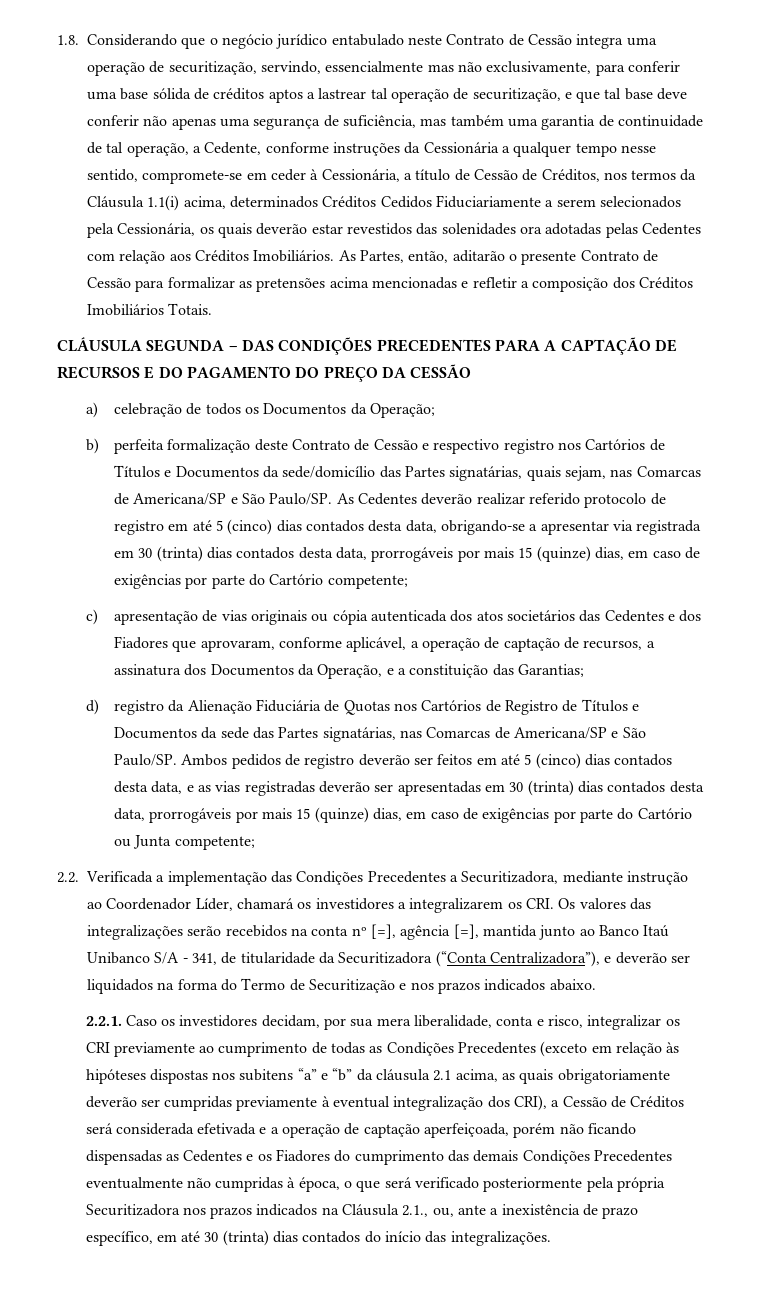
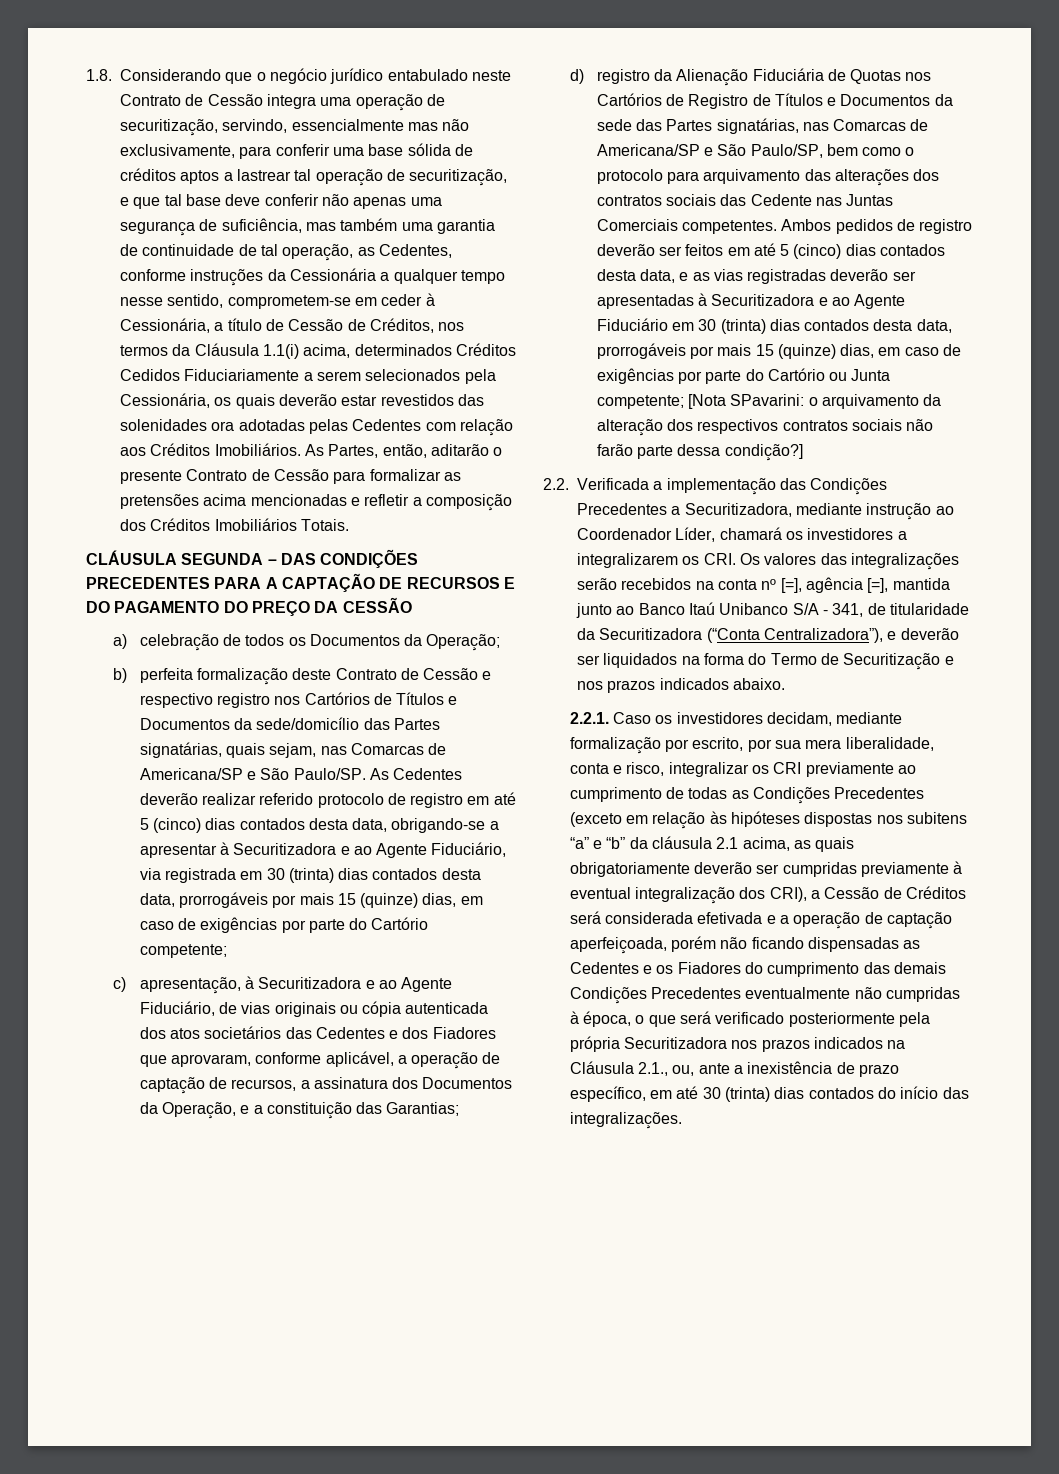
[192,142,262,155] a Cedente, -> [357,244,452,258] as Cedentes,
[142,170,243,184] compromete-se -> [227,295,351,309] comprometem-se
(609, 528) none -> [219,842,507,858] à Securitizadora e ao Agente Fiduciário,
[114,611,199,625] apresentação -> [139,976,453,994] [139,1001,215,1016] apresentação, à Securitizadora e ao Agente Fiduciário,
[114,754,178,766] Paulo/SP. -> [750,144,915,158] [596,169,940,186] [596,194,894,206] [596,219,777,234] Paulo/SP, bem como o protocolo para arquivamento das alterações dos contratos sociais das Cedente nas Juntas Comerciais competentes.
(481, 788) none -> [697,293,906,309] [596,318,668,331] à Securitizadora e ao Agente Fiduciário
(255, 843) none -> [687,394,942,409] [596,419,934,436] [596,444,803,461] [Nota SPavarini: o arquivamento da alteração dos respectivos contratos sociais não farão parte dessa condição?]
(320, 1021) none -> [836,712,903,724] [569,737,744,754] mediante formalização por escrito,

